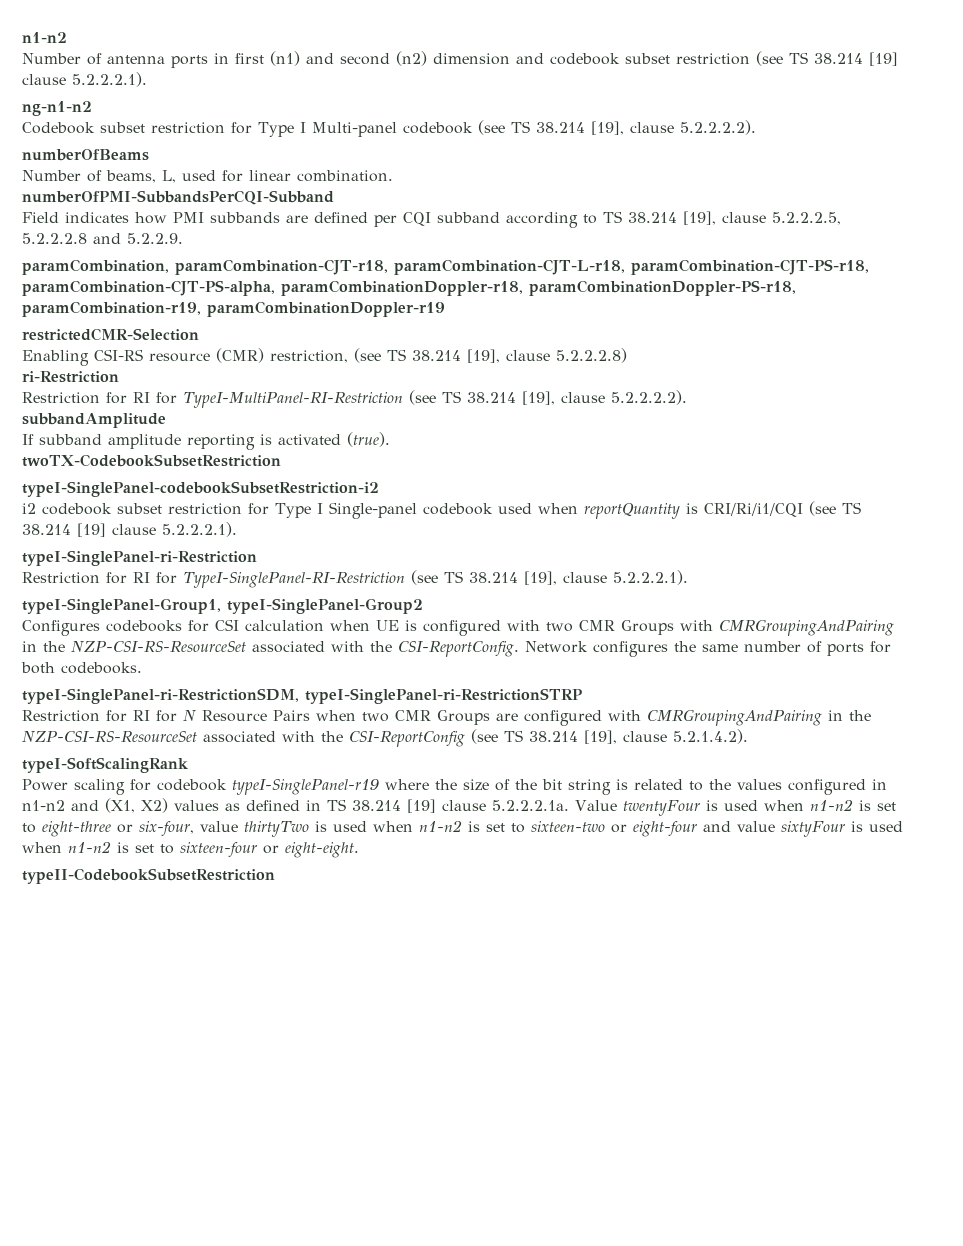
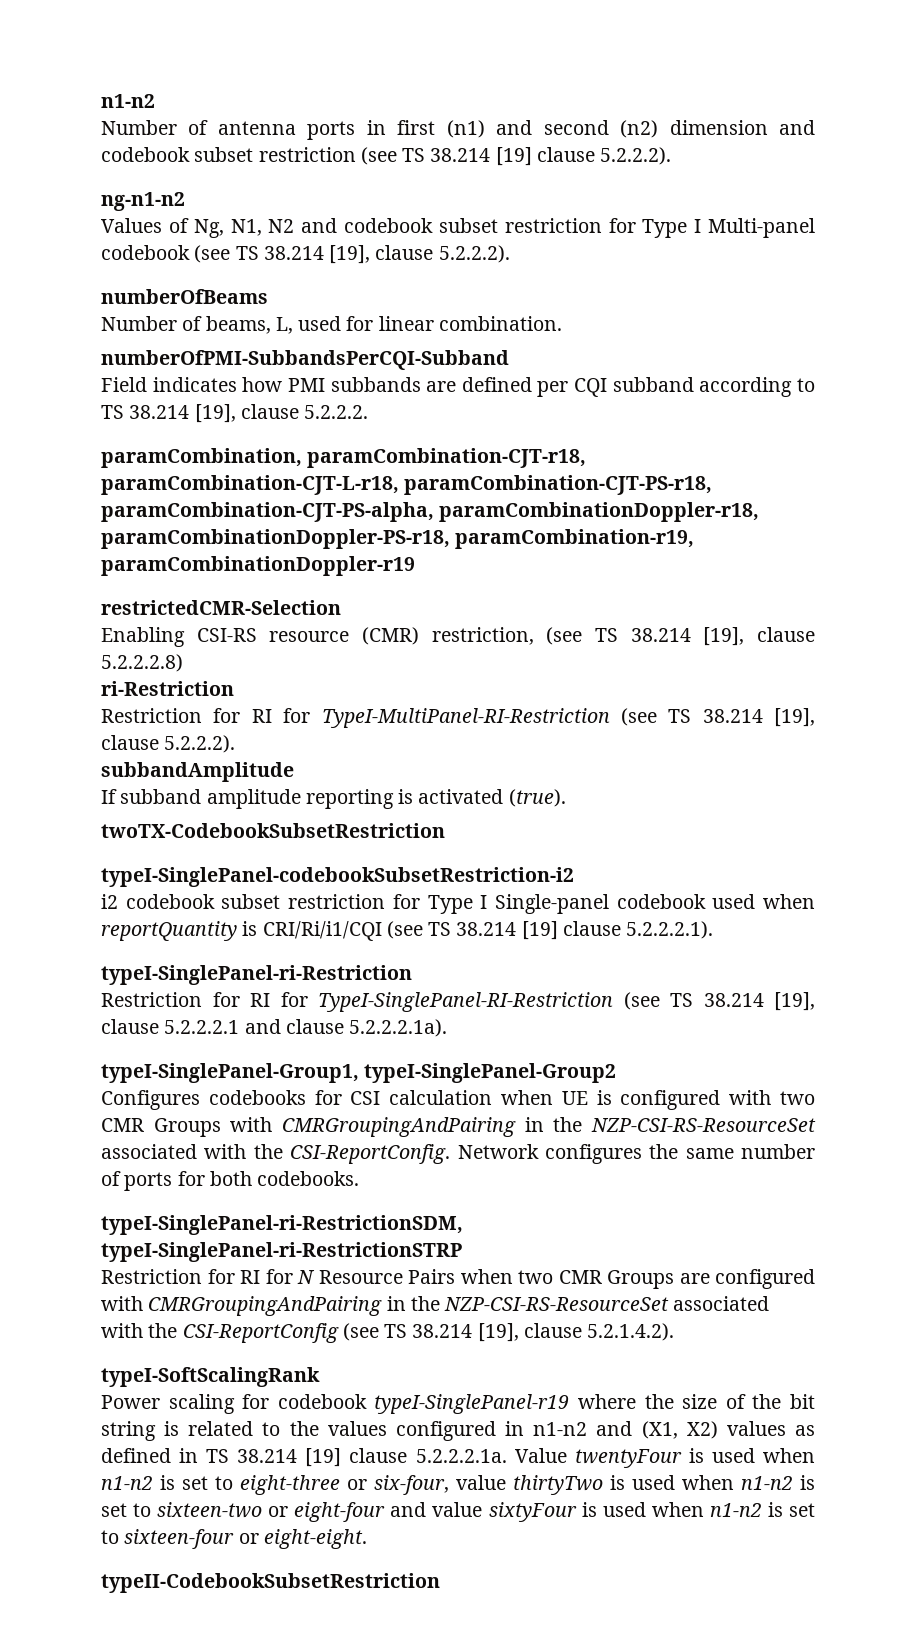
[72,72,147,87] 5.2.2.2.1). -> [600,147,672,165] 5.2.2.2).
[22,122,95,134] Codebook -> [101,218,433,238] Values of Ng, N1, N2 and codebook
[679,120,756,135] 5.2.2.2.2). -> [438,245,510,263] 5.2.2.2).
[772,212,841,225] [22,233,183,244] 5.2.2.2.5, 5.2.2.2.8 and 5.2.2.9. -> [304,405,369,419] 5.2.2.2.
[610,390,687,405] 5.2.2.2.2). -> [164,735,236,753] 5.2.2.2).
[612,570,688,585] 5.2.2.2.1). -> [164,1019,448,1037] 5.2.2.2.1 and clause 5.2.2.2.1a).

